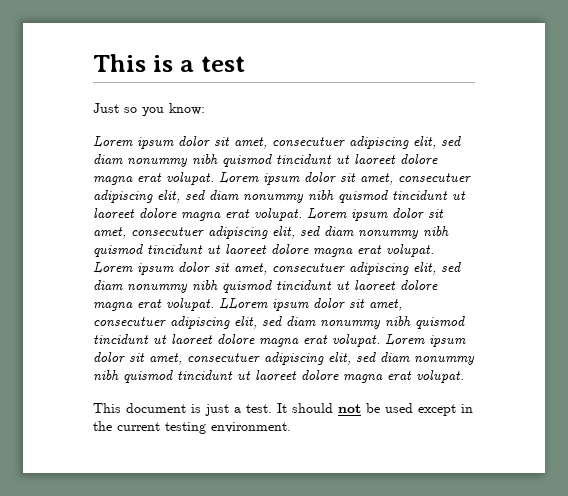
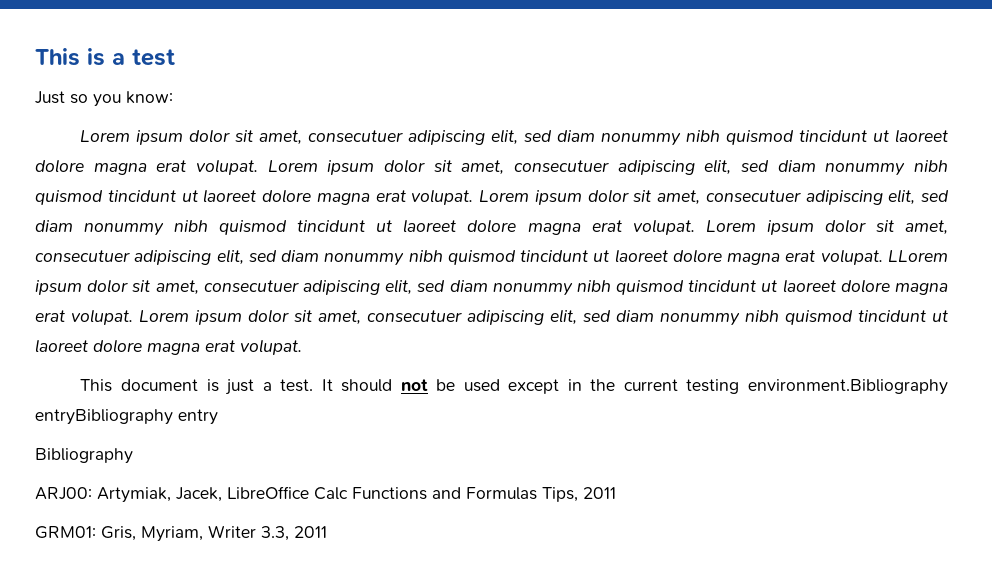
[211,422,291,433] environment. -> [748,379,948,395] [35,409,218,425] [35,448,133,464] [35,486,616,503] [35,525,327,542] environment.Bibliography entryBibliography entry // Bibliography // ARJ00: Artymiak, Jacek, LibreOffice Calc Functions and Formulas Tips, 2011 // GRM01: Gris, Myriam, Writer 3.3, 2011

